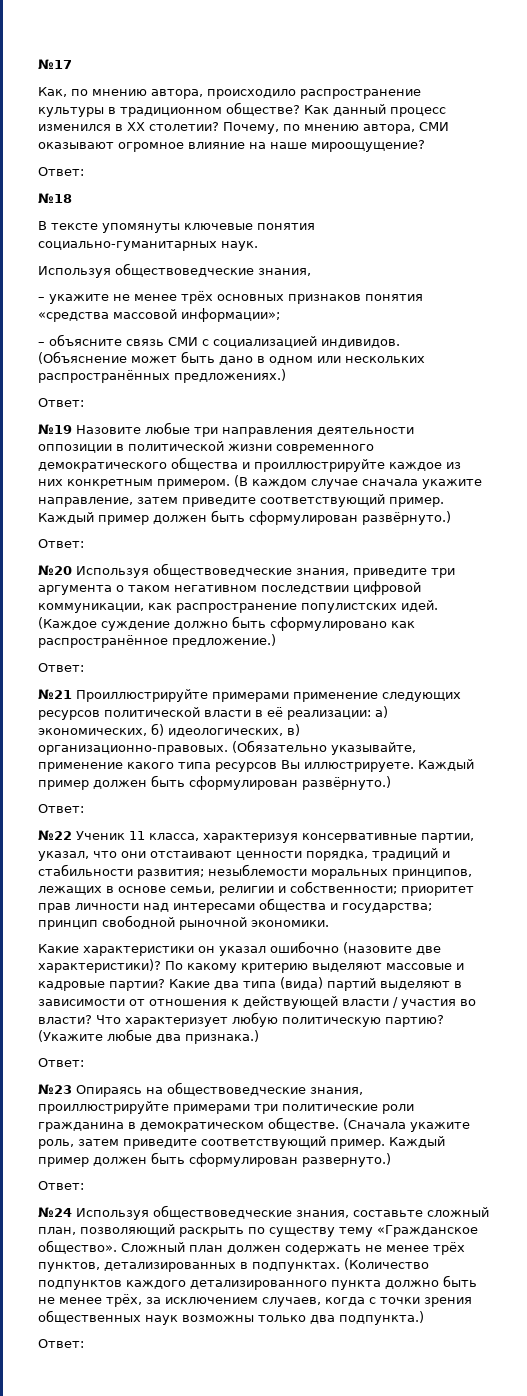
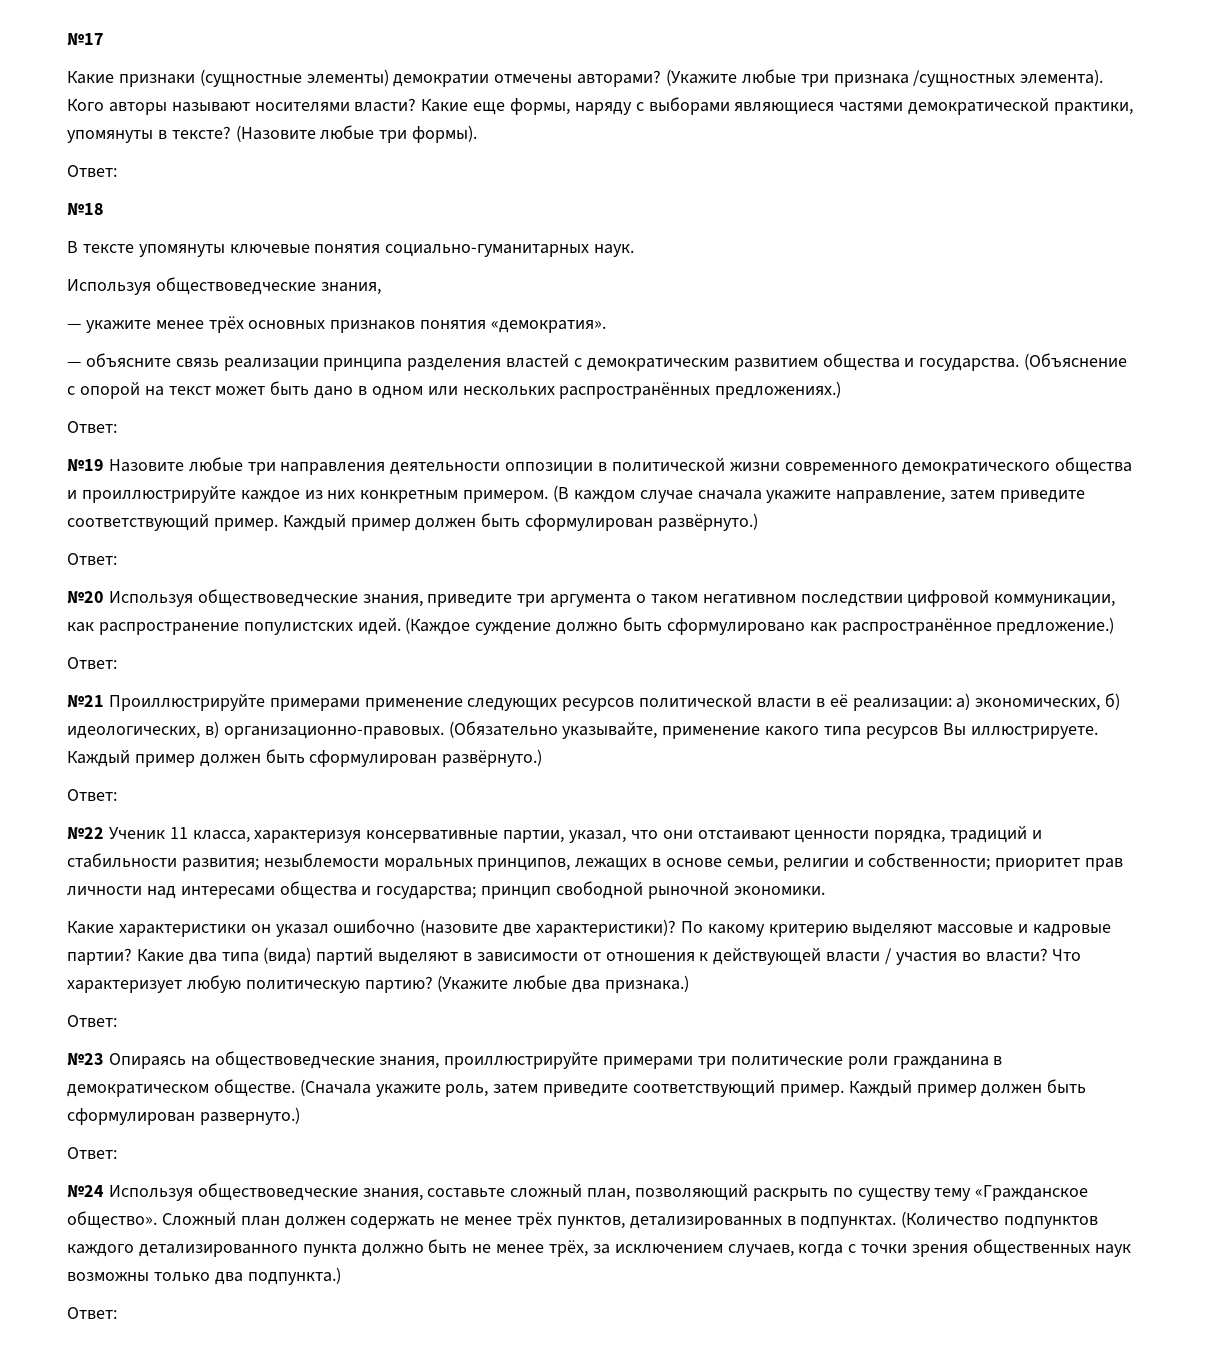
[38,87,421,99] [38,102,446,117] [38,122,449,134] [38,140,425,152] Как, по мнению автора, происходило распространение культуры в традиционном обществе? Как данный процесс изменился в XX столетии? Почему, по мнению автора, СМИ оказывают огромное влияние на наше мироощущение? -> [67,69,1104,87] [67,97,1134,115] [67,125,478,143] Какие признаки (сущностные элементы) демократии отмечены авторами? (Укажите любые три признака /сущностных элемента). Кого авторы называют носителями власти? Какие еще формы, наряду с выборами являющиеся частями демократической практики, упомянуты в тексте? (Назовите любые три формы).
[38,294,130,304] – укажите не -> [67,320,151,333] — укажите
[38,308,280,322] [38,334,400,348] [38,351,127,364] «средства массовой информации»; // – объясните связь СМИ с социализацией индивидов. (Объяснение -> [491,320,607,333] [67,353,1128,371] [67,382,211,399] «демократия». // — объясните связь реализации принципа разделения властей с демократическим развитием общества и государства. (Объяснение с опорой на текст

